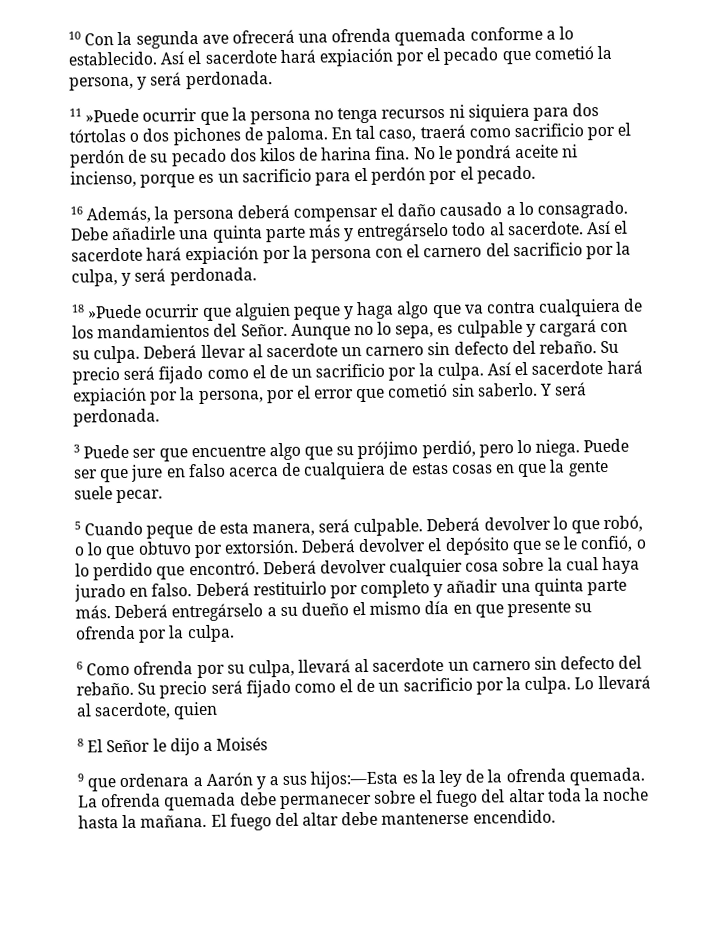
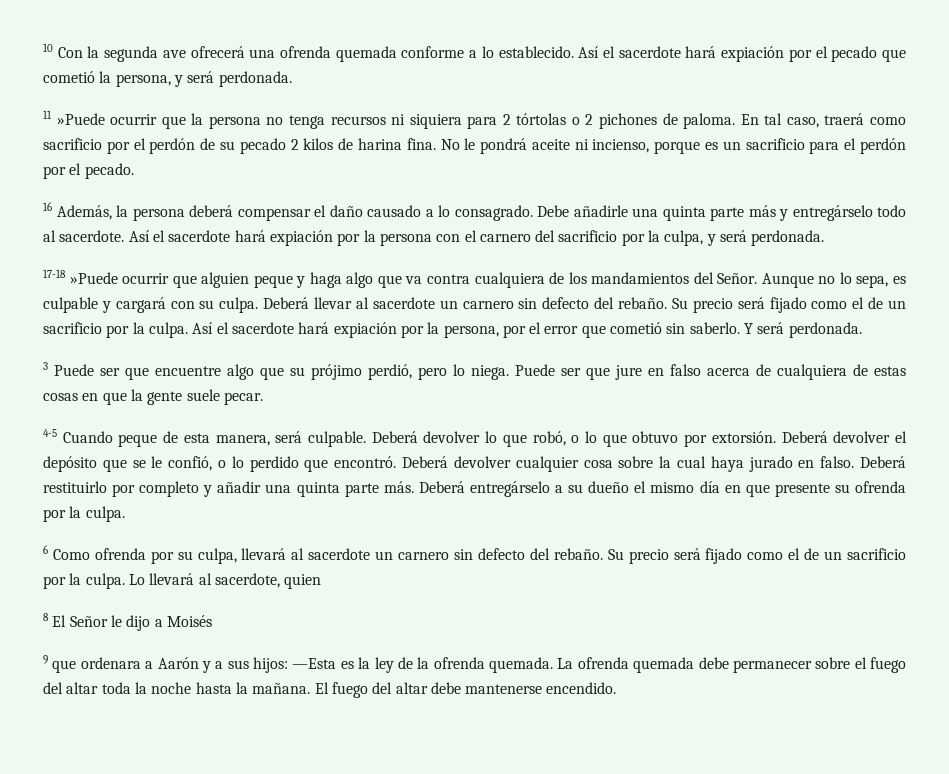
[572,103,600,117] dos -> [502,114,511,125] 2
[142,128,170,142] dos -> [585,114,594,125] 2
[229,148,257,162] dos -> [290,139,299,150] 2
[71,304,85,313] 18 -> [43,269,66,278] 17-18
[74,521,81,530] 5 -> [43,429,57,437] 4-5
[310,770,399,789] hijos:—Esta -> [253,657,337,673] hijos: —Esta

